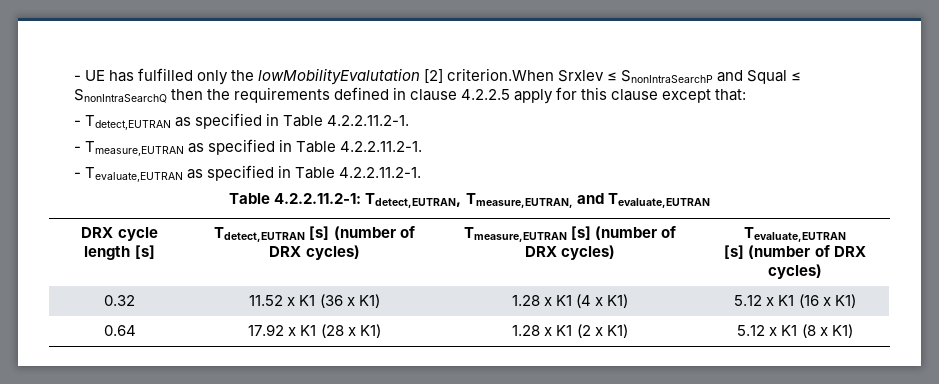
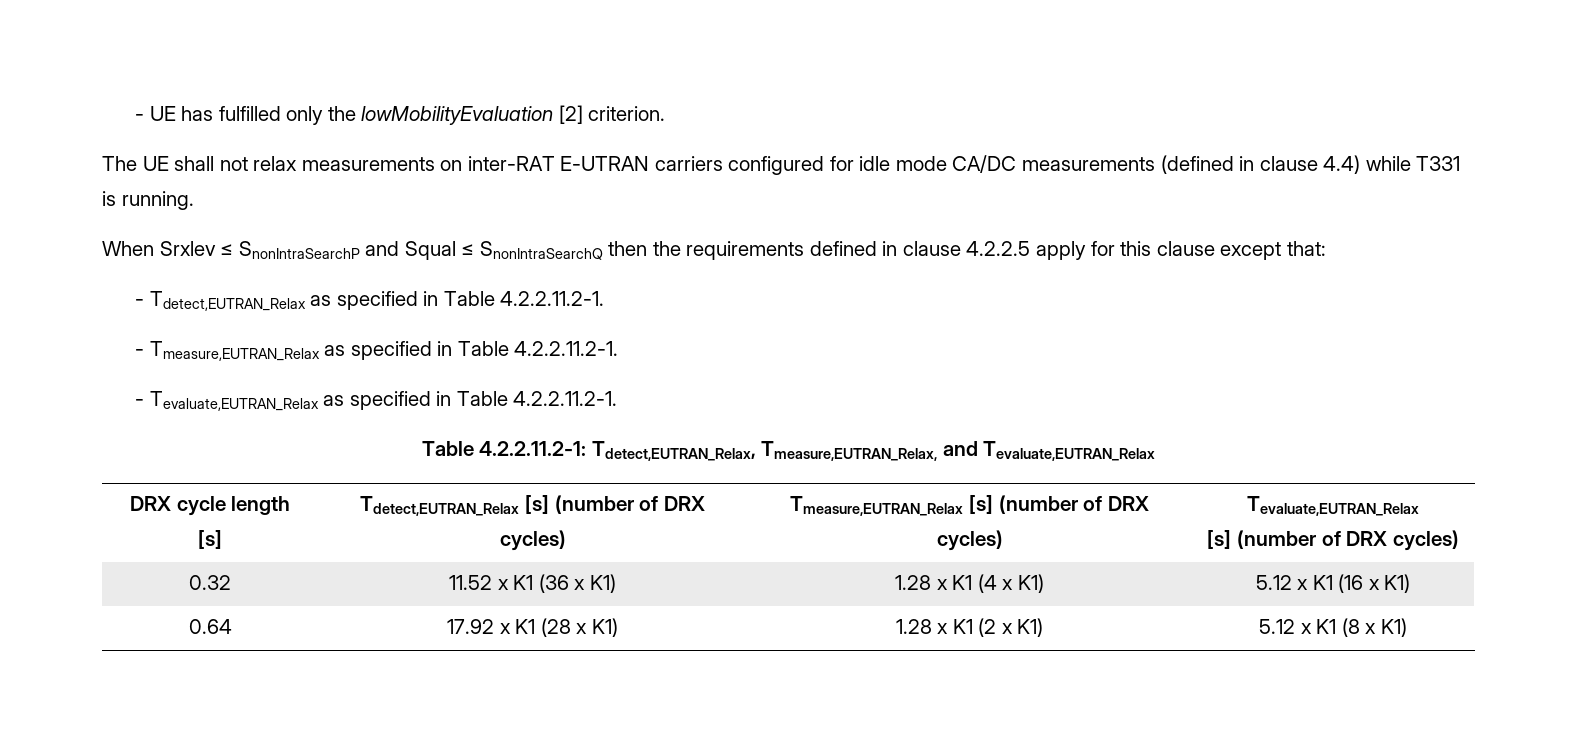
[257,68,555,85] lowMobilityEvalutation [2] criterion.When -> [361,105,666,125] [102,155,1461,175] [102,191,194,210] [102,241,154,256] lowMobilityEvaluation [2] criterion. // The UE shall not relax measurements on inter-RAT E-UTRAN carriers configured for idle mode CA/DC measurements (defined in clause 4.4) while T331 is running. // When
[84,113,409,130] [73,139,422,156] [73,167,183,182] Tdetect,EUTRAN as specified in Table 4.2.2.11.2-1. // - Tmeasure,EUTRAN as specified in Table 4.2.2.11.2-1. // - Tevaluate,EUTRAN -> [149,291,605,311] [135,341,619,361] [135,391,319,411] Tdetect,EUTRAN_Relax as specified in Table 4.2.2.11.2-1. // - Tmeasure,EUTRAN_Relax as specified in Table 4.2.2.11.2-1. // - Tevaluate,EUTRAN_Relax
[365,193,710,208] Tdetect,EUTRAN, Tmeasure,EUTRAN, and Tevaluate,EUTRAN -> [591,441,1156,461] Tdetect,EUTRAN_Relax, Tmeasure,EUTRAN_Relax, and Tevaluate,EUTRAN_Relax
[214,226,415,242] [269,245,360,260] [463,226,677,242] [524,245,616,260] [744,227,846,242] Tdetect,EUTRAN [s] (number of DRX cycles) | Tmeasure,EUTRAN [s] (number of DRX cycles) | Tevaluate,EUTRAN -> [360,495,705,516] [499,530,566,551] [790,495,1149,516] [936,530,1003,551] [1247,496,1419,516] Tdetect,EUTRAN_Relax [s] (number of DRX cycles) | Tmeasure,EUTRAN_Relax [s] (number of DRX cycles) | Tevaluate,EUTRAN_Relax

